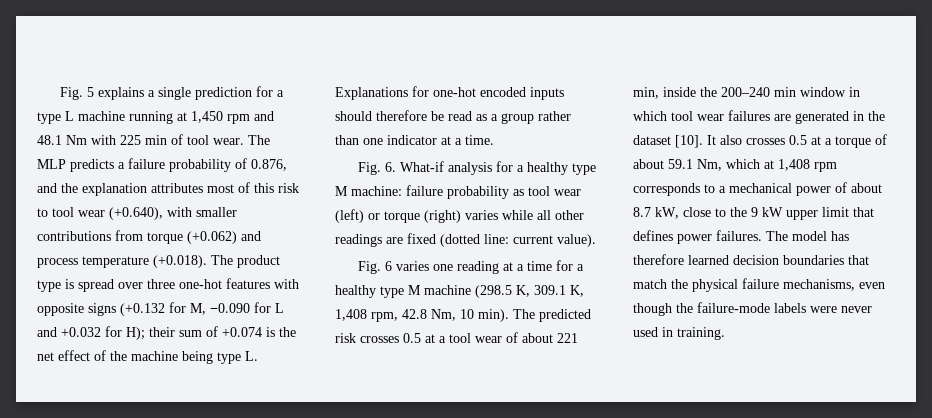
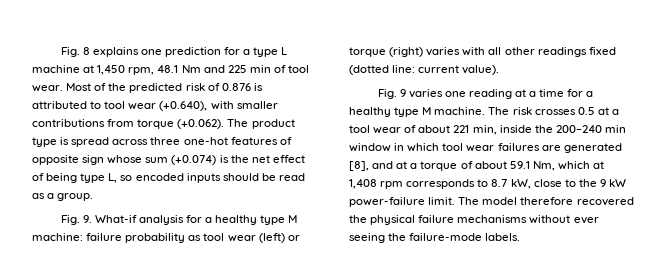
[59,87,191,100] Fig. 5 explains a single -> [60,47,162,57] Fig. 8 explains one
[129,111,173,124] running -> (80, 69) none
[227,111,274,124] rpm and -> [128,67,155,75] rpm,
[91,135,116,145] with -> [203,65,225,73] and
[248,135,270,145] [37,158,287,172] [37,182,299,196] The MLP predicts a failure probability of 0.876, and the explanation attributes most of this risk -> [66,83,263,93] [32,101,87,109] Most of the predicted risk of 0.876 is attributed
[187,231,261,244] [37,255,207,268] (+0.062) and process temperature (+0.018). -> [177,119,225,129] (+0.062).
[118,282,143,289] over -> [112,139,149,145] across
[274,279,299,289] [37,302,284,316] [37,326,262,340] with opposite signs (+0.132 for M, −0.090 for L and +0.032 for H); their sum of +0.074 -> [279,137,292,145] [32,155,217,165] of opposite sign whose sum (+0.074)
[110,351,258,364] [335,86,476,100] the machine being type L. Explanations for one-hot -> [46,173,133,183] being type L, so
[376,110,427,121] therefore -> (259, 177) none
[501,111,571,124] [335,135,494,145] [357,162,396,175] group rather than one indicator at a time. // Fig. 6. -> [57,193,94,201] [60,215,92,225] group. // Fig. 9.
[502,210,533,220] while -> [462,47,486,56] with
[386,237,403,244] are -> (587, 52) none
[384,261,392,271] 6 -> [399,89,406,97] 9
[424,285,584,298] [335,309,591,322] machine (298.5 K, 309.1 K, 1,408 rpm, 42.8 Nm, 10 min). The predicted -> [434,107,510,115] machine. The
[853,111,885,121] [633,135,807,148] in the dataset [10]. It also crosses 0.5 -> [349,161,394,171] [8], and
[719,182,882,196] a mechanical power of about -> (489, 183) none
[786,207,874,220] [633,230,849,244] [633,254,869,265] [633,278,885,292] [633,302,872,316] [633,327,725,340] upper limit that defines power failures. The model has therefore learned decision boundaries that match the physical failure mechanisms, even though the failure-mode labels were never used in training. -> [349,197,634,207] [349,215,599,225] [349,233,521,243] power-failure limit. The model therefore recovered the physical failure mechanisms without ever seeing the failure-mode labels.

